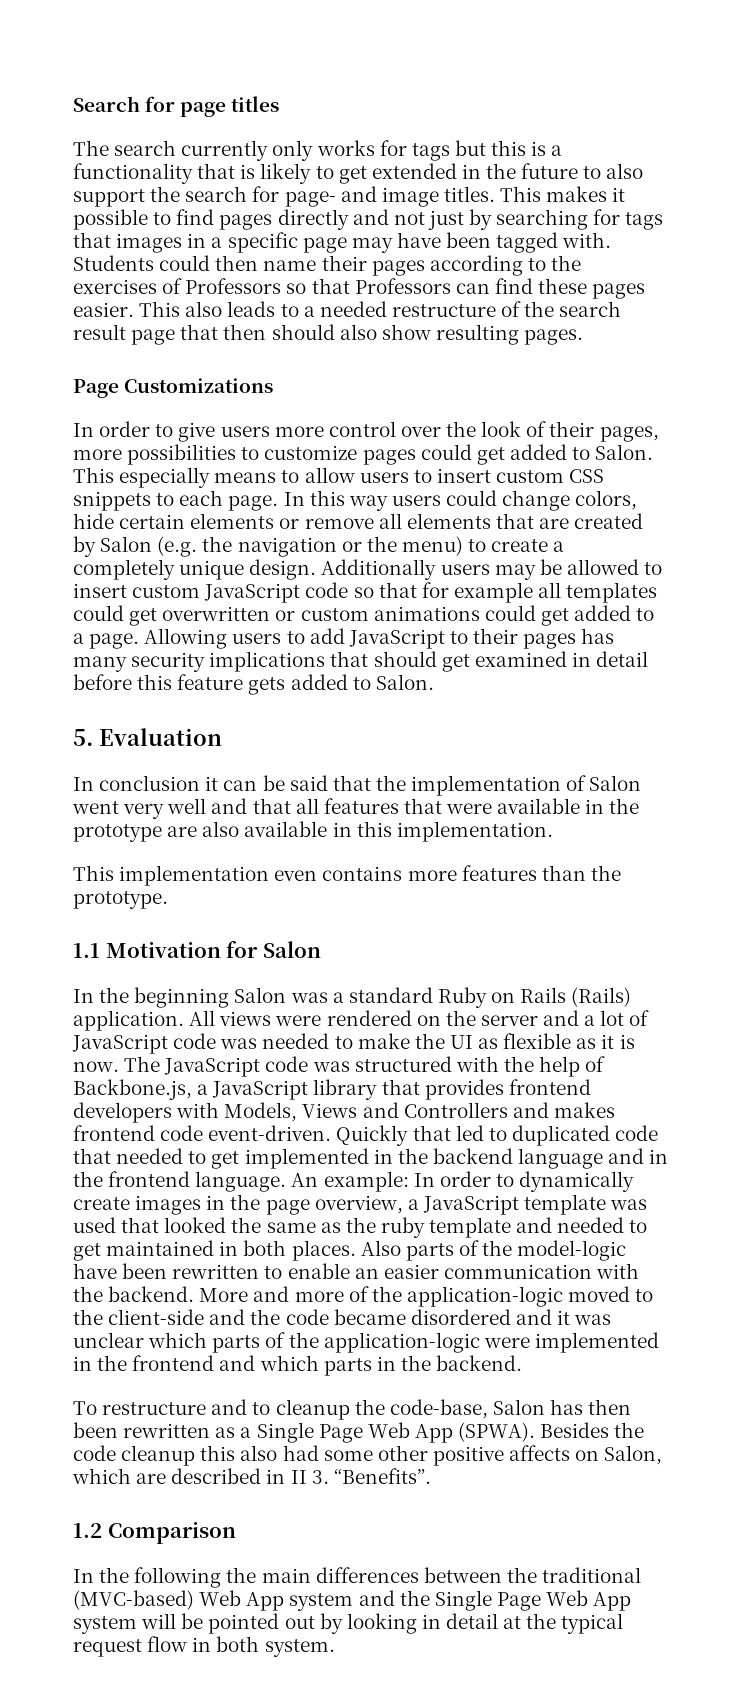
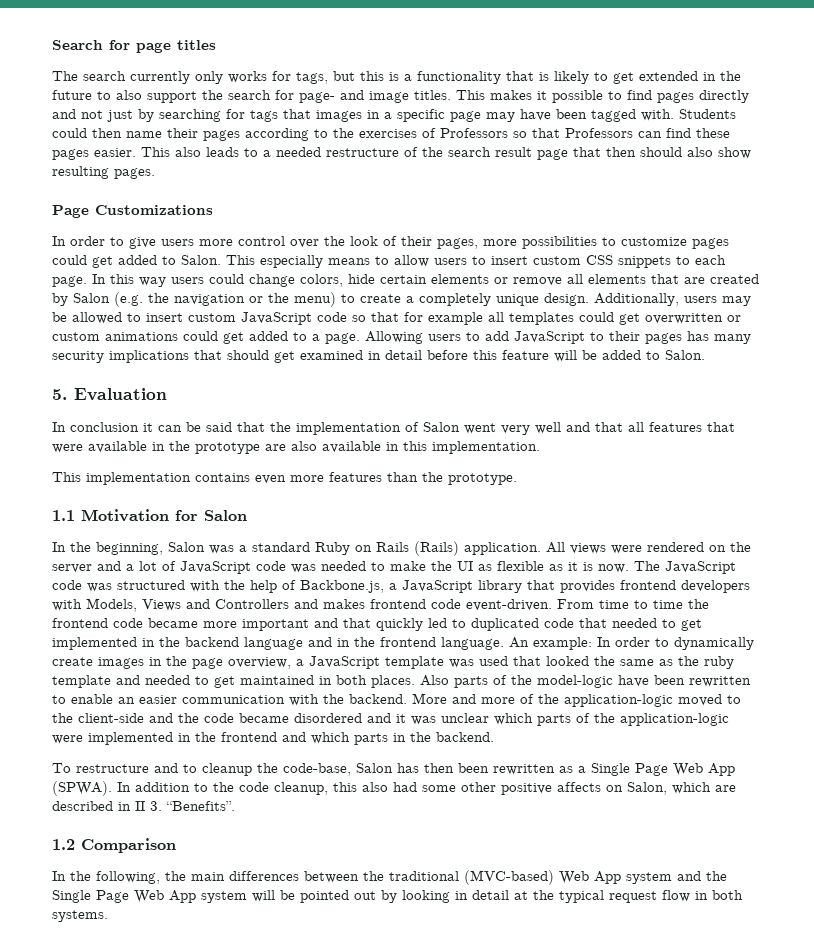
[411,143,450,161] tags -> [296,72,328,84] tags,
[321,559,437,580] Additionally -> [594,293,679,306] Additionally,
[248,677,286,695] gets -> [554,350,597,362] will be
[274,866,403,881] even contains -> [195,473,286,484] contains even
[134,987,230,1008] beginning -> [96,542,163,555] beginning,
[336,1125,451,1146] Quickly that -> [557,599,709,609] [52,618,423,631] From time to time the frontend code became more important and that quickly
[540,1422,645,1438] [73,1445,196,1466] Besides the code cleanup -> [117,782,328,795] In addition to the code cleanup,
[134,1567,222,1588] following -> [96,871,160,884] following,
[264,1639,335,1657] system. -> [52,910,108,922] systems.

